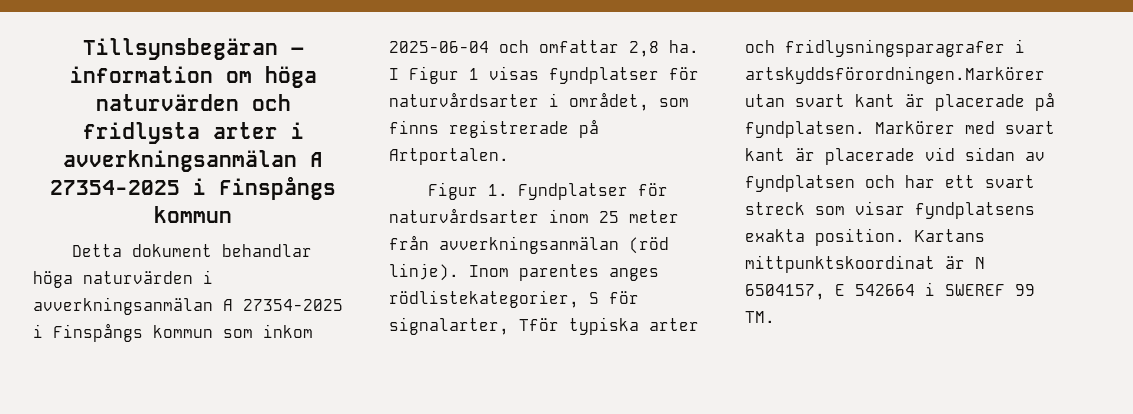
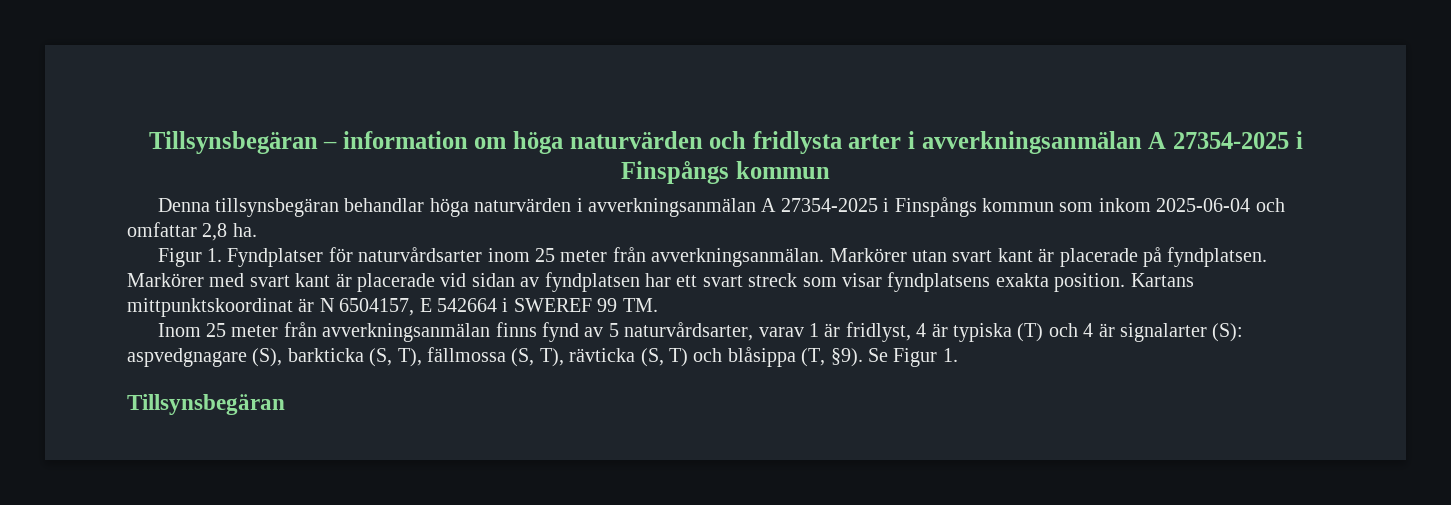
[72,244,213,257] Detta dokument -> [157,198,340,217] Denna tillsynsbegäran
[389,66,699,84] [389,92,689,111] [389,119,599,138] [389,148,509,165] I Figur 1 visas fyndplatser för naturvårdsarter i området, som finns registrerade på Artportalen. -> (257, 230) none
[439,236,669,254] [389,263,659,281] [389,290,639,308] [389,317,699,335] [745,39,1025,57] [745,66,1045,84] avverkningsanmälan (röd linje). Inom parentes anges rödlistekategorier, S för signalarter, Tför typiska arter och fridlysningsparagrafer i artskyddsförordningen.Markörer -> [651,248,907,267] avverkningsanmälan. Markörer
[865,175,895,188] och -> (640, 282) none
(775, 317) none -> [157,322,1244,342] [127,347,958,367] [127,394,285,415] // Inom 25 meter från avverkningsanmälan finns fynd av 5 naturvårdsarter, varav 1 är fridlyst, 4 är typiska (T) och 4 är signalarter (S): aspvedgnagare (S), barkticka (S, T), fällmossa (S, T), rävticka (S, T) och blåsippa (T, §9). Se Figur 1. // Tillsynsbegäran

